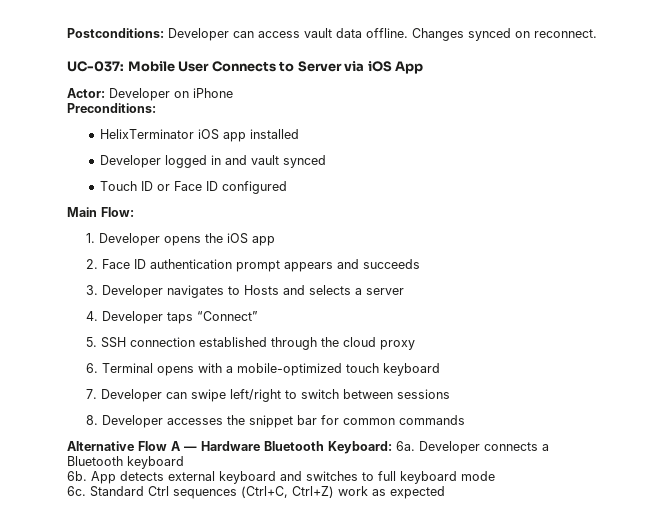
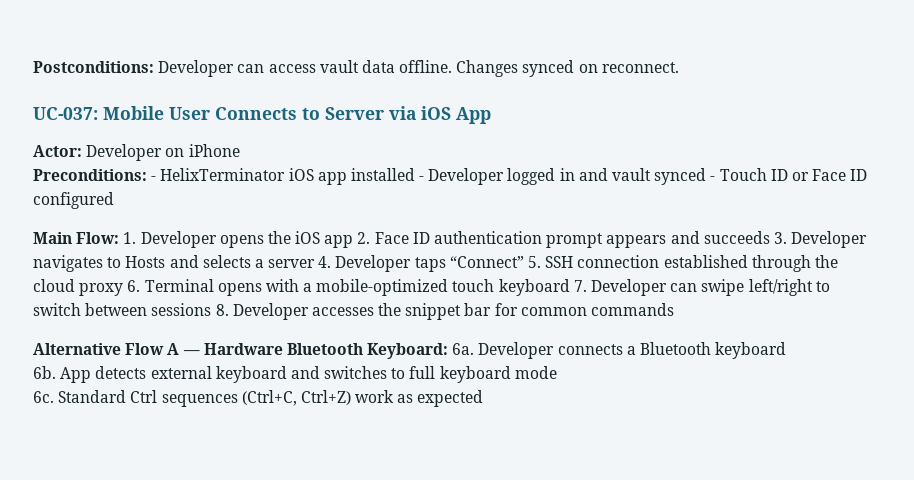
(156, 108) // -> [151,176,157,181] -
(299, 134) // -> [419,176,425,181] -
(326, 161) // -> [710,176,716,181] -
(134, 212) // -> (120, 238) none
(276, 241) // -> (354, 241) none
(421, 264) // -> (770, 237) none
(405, 291) // -> (316, 263) none
(259, 316) // -> (524, 262) none
(416, 345) // -> (124, 289) none
(441, 369) // -> (570, 287) none
(451, 394) // -> (212, 309) none

